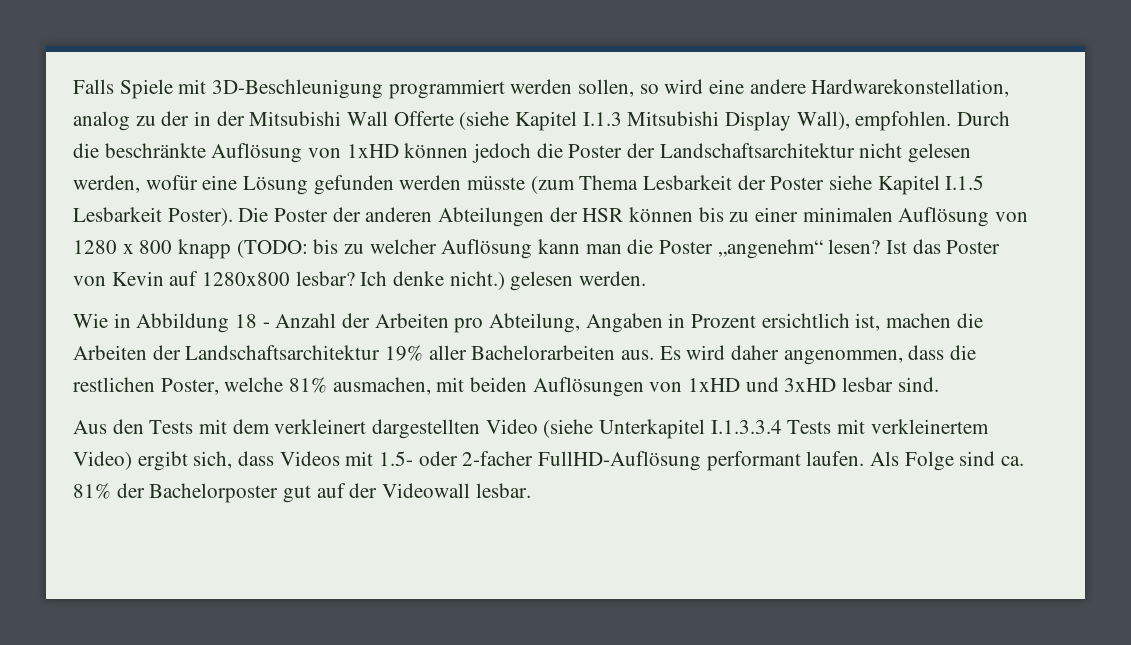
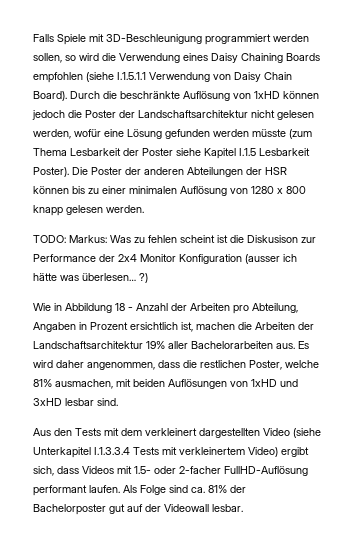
[709,79,1010,97] [73,111,952,131] eine andere Hardwarekonstellation, analog zu der in der Mitsubishi Wall Offerte (siehe Kapitel I.1.3 Mitsubishi Display Wall), empfohlen. -> [102,53,320,63] [33,72,292,83] [33,91,67,101] die Verwendung eines Daisy Chaining Boards empfohlen (siehe I.1.5.1.1 Verwendung von Daisy Chain Board).
[236,239,1001,259] [73,271,647,291] (TODO: bis zu welcher Auflösung kann man die Poster „angenehm“ lesen? Ist das Poster von Kevin auf 1280x800 lesbar? Ich denke nicht.) gelesen werden. -> [66,205,144,215] [33,235,316,243] [33,254,297,264] [33,273,148,283] gelesen werden. // TODO: Markus: Was zu fehlen scheint ist die Diskusison zur Performance der 2x4 Monitor Konfiguration (ausser ich hätte was überlesen… ?)

